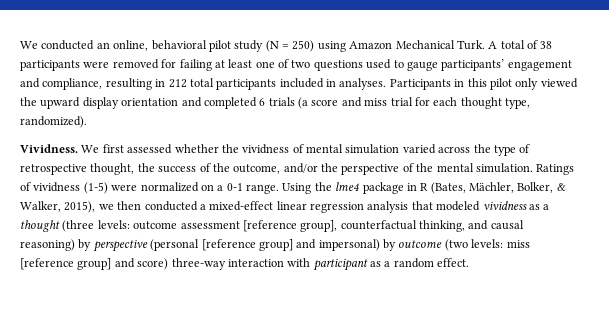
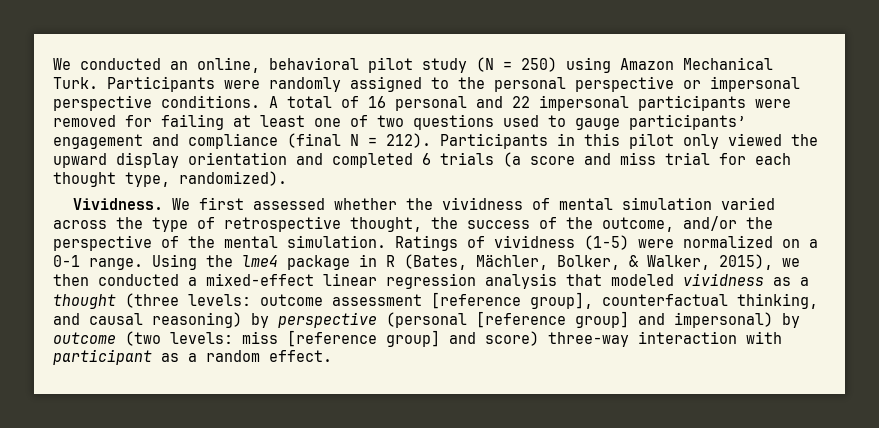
[488,40,553,49] A total of 38 -> [107,76,800,92] [53,95,629,111] Participants were randomly assigned to the personal perspective or impersonal perspective conditions. A total of 16 personal and 22 impersonal
[42,78,387,90] compliance, resulting in 212 total participants included in analyses. -> [188,133,431,149] compliance (final N = 212).

